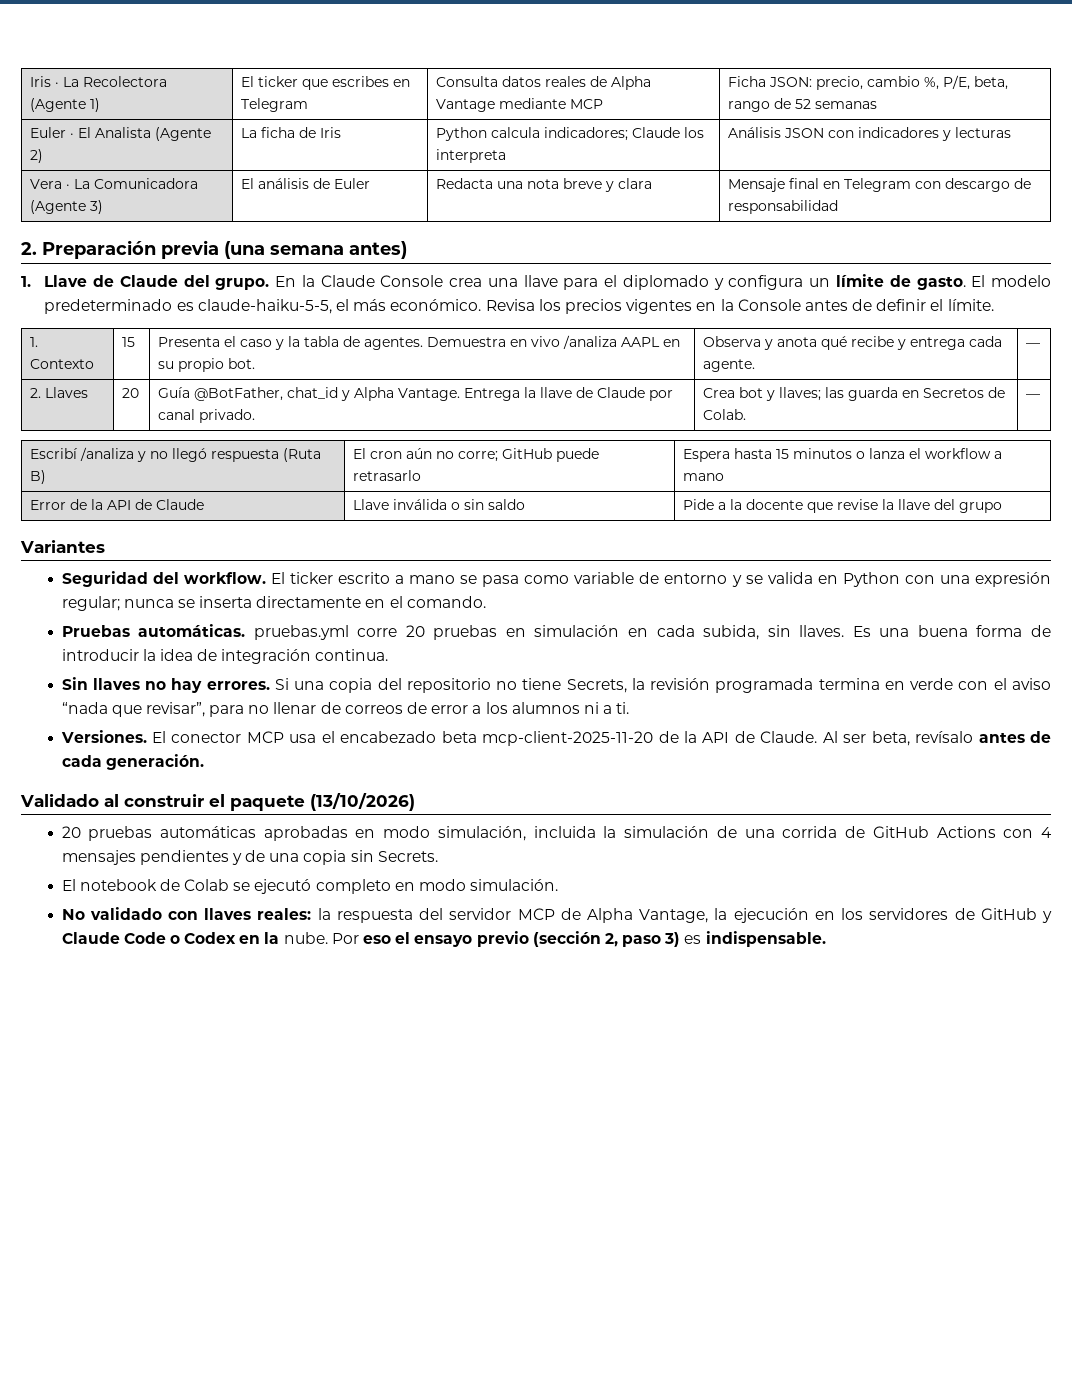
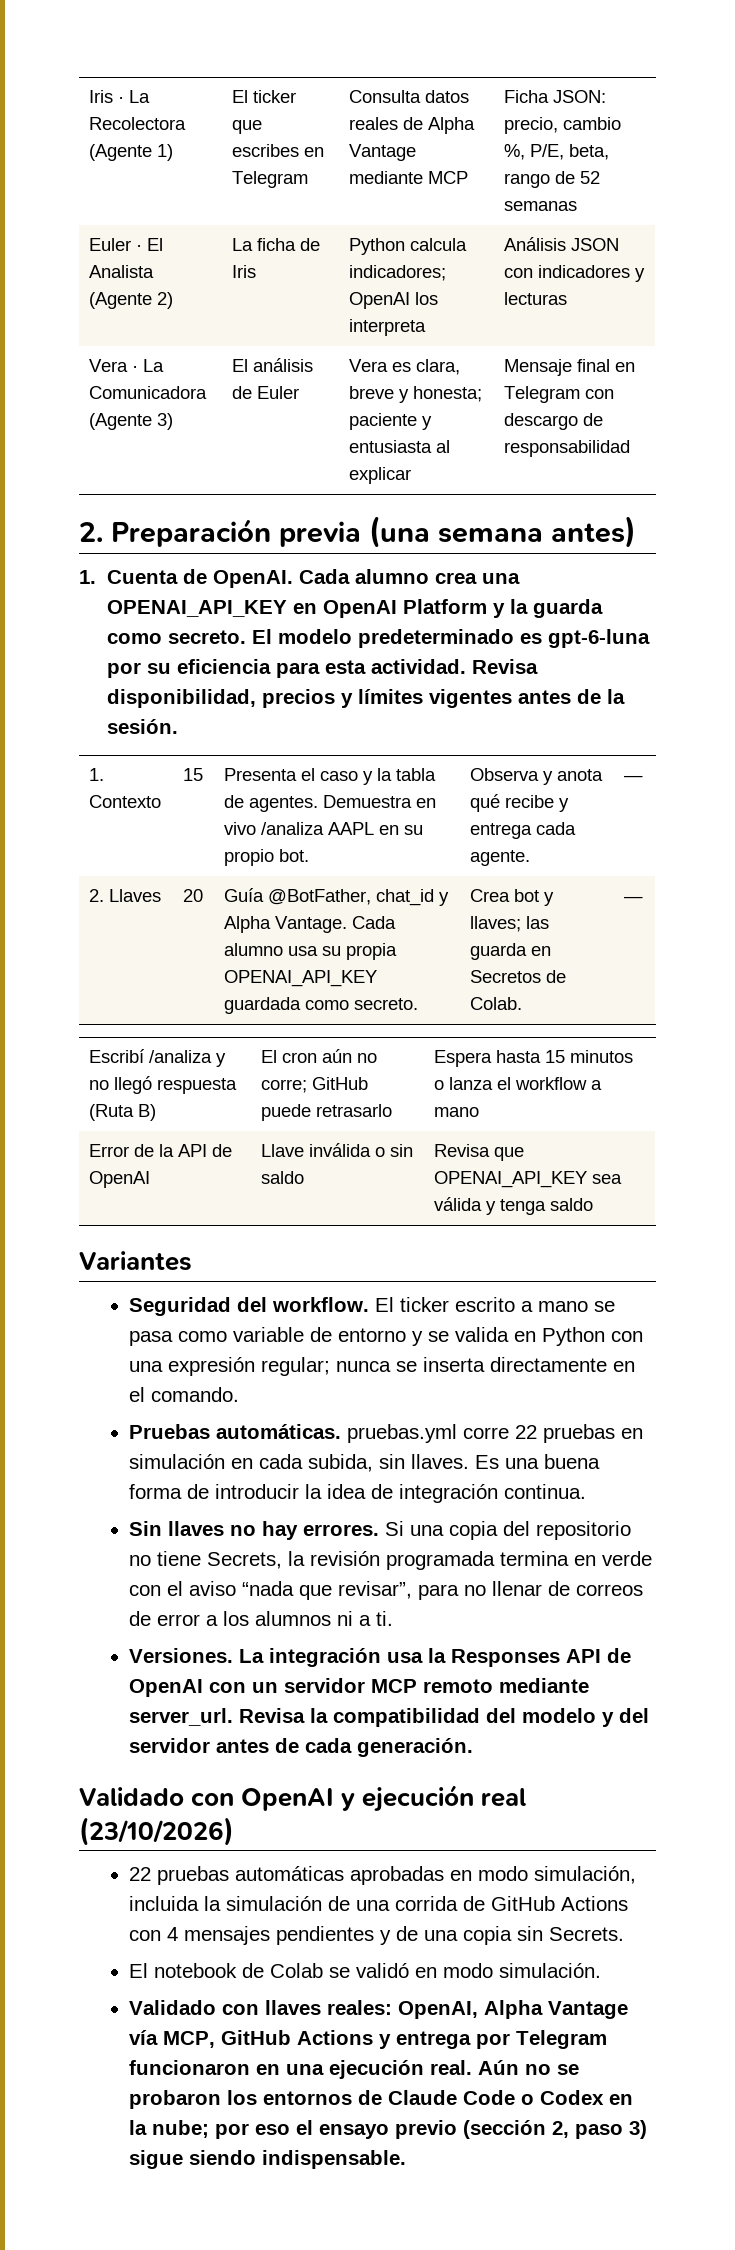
[631,127,680,138] Claude -> [349,292,411,309] OpenAI
[435,178,652,192] Redacta una nota breve y clara -> [349,359,461,375] [349,386,483,403] [349,413,433,430] [349,440,451,453] [349,467,412,484] Vera es clara, breve y honesta; paciente y entusiasta al explicar
[44,274,1052,290] [44,299,994,314] Llave de Claude del grupo. En la Claude Console crea una llave para el diplomado y configura un límite de gasto. El modelo predeterminado es claude-haiku-5-5, el más económico. Revisa los precios vigentes en la Console antes de definir el límite. -> [106,569,520,588] [106,599,603,618] [106,629,650,648] [106,659,538,678] [106,689,625,708] [106,719,178,734] Cuenta de OpenAI. Cada alumno crea una OPENAI_API_KEY en OpenAI Platform y la guarda como secreto. El modelo predeterminado es gpt-6-luna por su eficiencia para esta actividad. Revisa disponibilidad, precios y límites vigentes antes de la sesión.
[463,387,673,401] [157,409,255,423] Entrega la llave de Claude por canal privado. -> [352,916,397,929] [224,943,398,960] [224,970,378,987] [224,997,419,1014] Cada alumno usa su propia OPENAI_API_KEY guardada como secreto.
[155,499,204,510] Claude -> [89,1171,151,1188] OpenAI
[682,499,1002,513] Pide a la docente que revise la llave del grupo -> [434,1144,525,1161] [434,1171,623,1188] [434,1197,594,1215] Revisa que OPENAI_API_KEY sea válida y tenga saldo
[405,625,425,637] 20 -> [515,1425,538,1439] 22
[151,731,974,746] El conector MCP usa el encabezado beta mcp-client-2025-11-20 de la API de Claude. Al ser beta, revísalo -> [239,1648,632,1667] [129,1678,590,1697] [129,1708,650,1727] [129,1738,211,1753] La integración usa la Responses API de OpenAI con un servidor MCP remoto mediante server_url. Revisa la compatibilidad del modelo y del servidor
[104,793,415,811] [61,826,81,838] al construir el paquete (13/10/2026) // 20 -> [191,1784,527,1812] [79,1817,234,1846] [129,1867,152,1881] con OpenAI y ejecución real (23/10/2026) // 22
[254,879,391,894] ejecutó completo -> [356,1963,410,1978] validó
[61,907,162,920] No validado -> [129,2000,217,2015] Validado
[317,908,1053,923] la respuesta del servidor MCP de Alpha Vantage, la ejecución en los servidores de GitHub y -> [398,2000,629,2019] [129,2030,608,2049] [129,2060,580,2079] [129,2090,383,2109] OpenAI, Alpha Vantage vía MCP, GitHub Actions y entrega por Telegram funcionaron en una ejecución real. Aún no se probaron los entornos de
[283,932,359,944] nube. Por -> [152,2120,250,2139] nube; por
[684,935,702,944] es -> [129,2150,257,2169] sigue siendo

